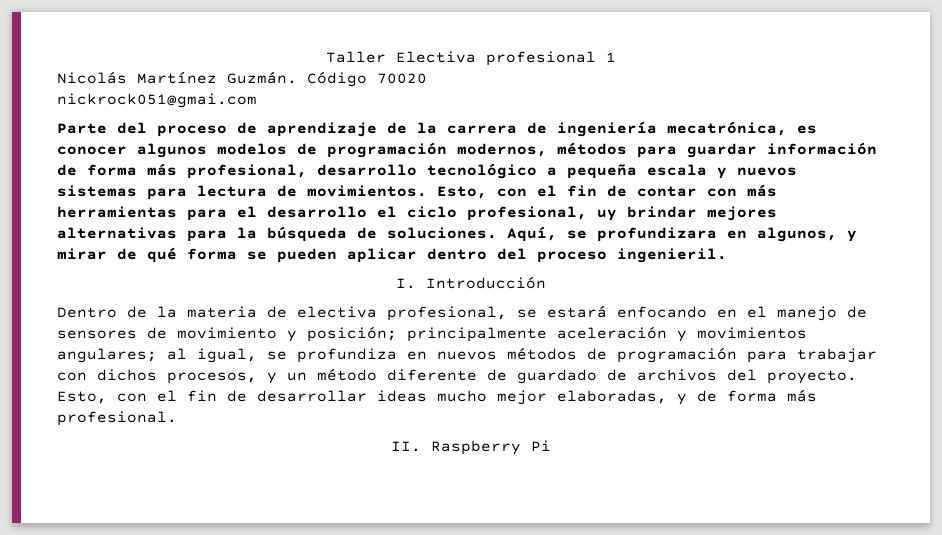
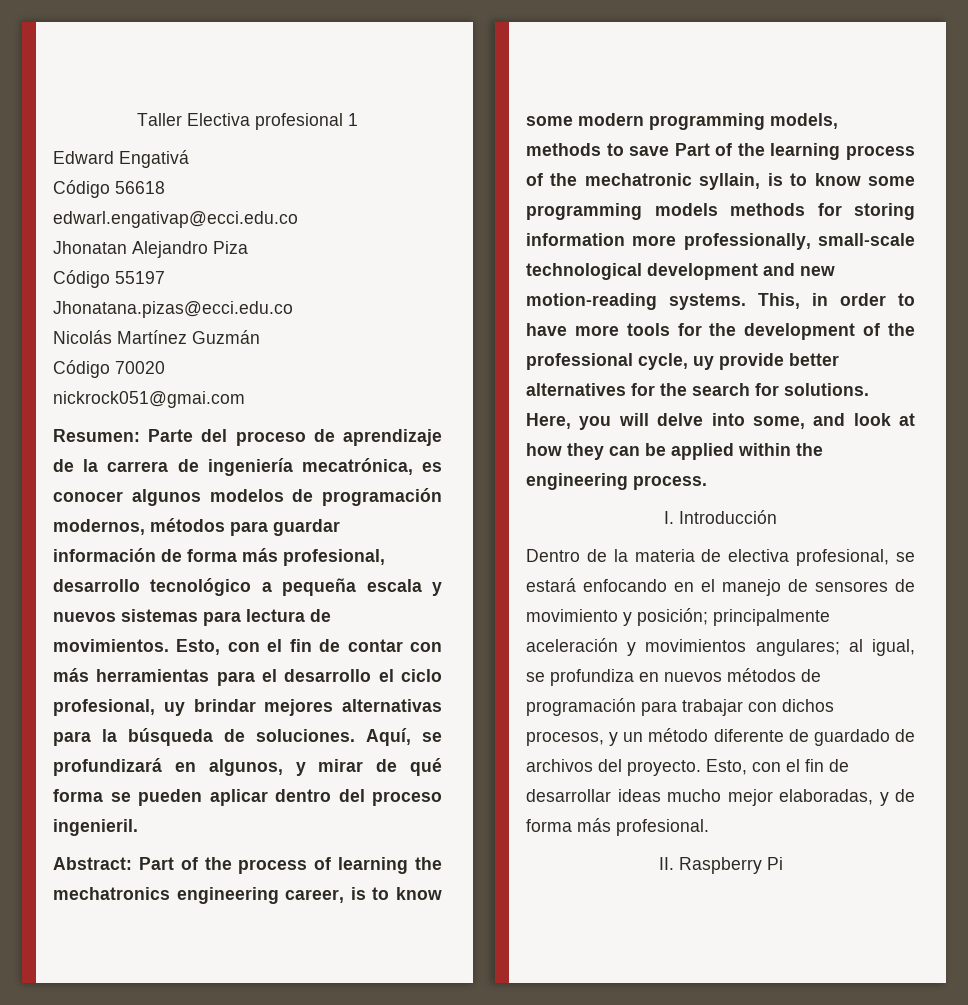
(616, 57) none -> [53,150,189,168] [53,180,165,198] [53,211,298,228] [53,241,248,258] [53,270,165,288] [53,301,293,318] // Edward Engativá // Código 56618 // edwarl.engativap@ecci.edu.co // Jhonatan Alejandro Piza // Código 55197 // Jhonatana.pizas@ecci.edu.co
[227,71,297,84] Guzmán. -> [192,330,260,344] Guzmán //
(257, 100) none -> [53,429,140,442] Resumen:
[597,227,717,242] profundizara -> [53,758,162,776] profundizará
(727, 255) none -> [53,857,442,874] [53,887,443,904] [526,113,838,130] [526,143,915,160] [526,173,915,190] [526,203,915,220] [526,233,915,250] [526,263,835,280] [526,293,915,310] [526,323,915,340] [526,353,839,370] [526,383,869,396] [526,413,915,430] [526,443,823,460] [526,473,707,490] // Abstract: Part of the process of learning the mechatronics engineering career, is to know some modern programming models, methods to save Part of the learning process of the mechatronic syllain, is to know some programming models methods for storing information more professionally, small-scale technological development and new motion-reading systems. This, in order to have more tools for the development of the professional cycle, uy provide better alternatives for the search for solutions. Here, you will delve into some, and look at how they can be applied within the engineering process.

